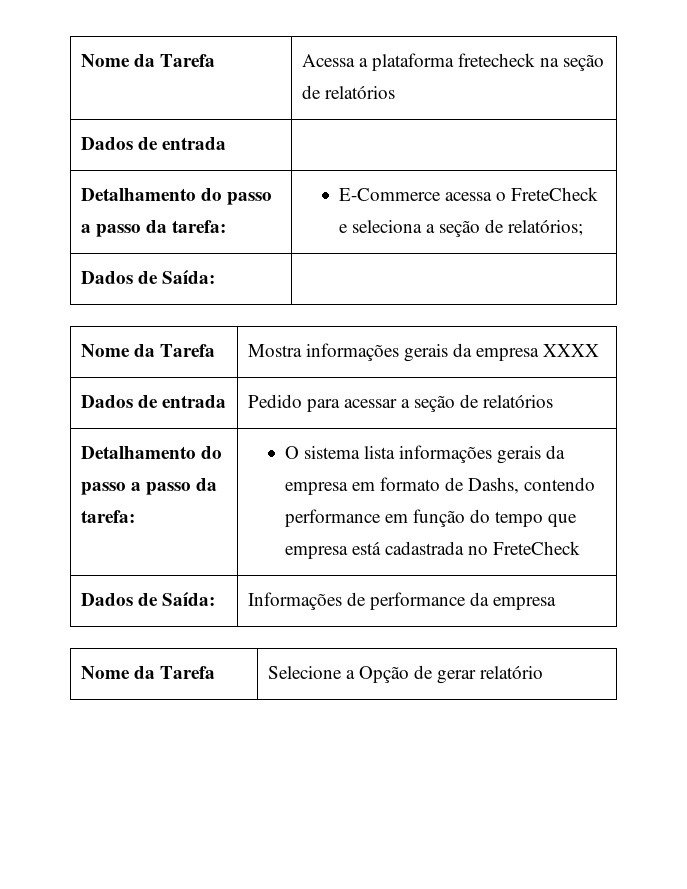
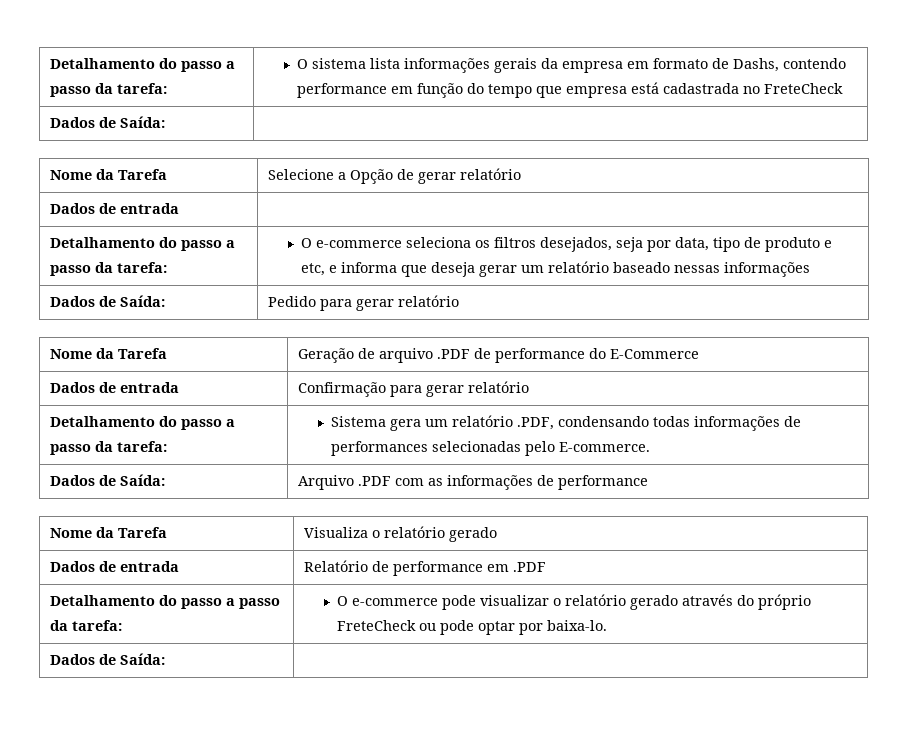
[80,54,215,67] [301,53,605,71] [301,85,395,99] [80,137,226,150] [80,188,272,205] [80,220,227,237] [338,187,599,201] [338,219,584,237] [80,270,215,284] [80,344,215,357] [247,343,600,362] [80,395,226,408] [247,394,554,412] Nome da Tarefa | Acessa a plataforma fretecheck na seção de relatórios // Dados de entrada | // Detalhamento do passo a passo da tarefa: | E-Commerce acessa o FreteCheck e seleciona a seção de relatórios; // Dados de Saída: | // Nome da Tarefa | Mostra informações gerais da empresa XXXX // Dados de entrada | Pedido para acessar a seção de relatórios // -> (50, 63) none
[247,592,557,610] Informações de performance da empresa -> (166, 122) none
(544, 672) none -> [50,203,180,214] [50,237,236,251] [50,262,168,276] [301,237,833,252] [301,261,811,277] [50,295,166,307] [268,295,460,311] [50,348,168,359] [298,348,700,363] [50,382,180,393] [298,381,530,397] [50,416,236,430] [50,441,168,455] [331,415,802,431] [331,441,651,456] [50,474,166,486] [298,475,649,490] [50,527,168,538] [304,526,498,542] [50,561,180,572] [304,560,547,576] [50,595,281,609] [50,620,123,631] [337,594,812,610] [337,620,608,635] [50,653,166,665] // Dados de entrada | // Detalhamento do passo a passo da tarefa: | O e-commerce seleciona os filtros desejados, seja por data, tipo de produto e etc, e informa que deseja gerar um relatório baseado nessas informações // Dados de Saída: | Pedido para gerar relatório // Nome da Tarefa | Geração de arquivo .PDF de performance do E-Commerce // Dados de entrada | Confirmação para gerar relatório // Detalhamento do passo a passo da tarefa: | Sistema gera um relatório .PDF, condensando todas informações de performances selecionadas pelo E-commerce. // Dados de Saída: | Arquivo .PDF com as informações de performance // Nome da Tarefa | Visualiza o relatório gerado // Dados de entrada | Relatório de performance em .PDF // Detalhamento do passo a passo da tarefa: | O e-commerce pode visualizar o relatório gerado através do próprio FreteCheck ou pode optar por baixa-lo. // Dados de Saída: |

